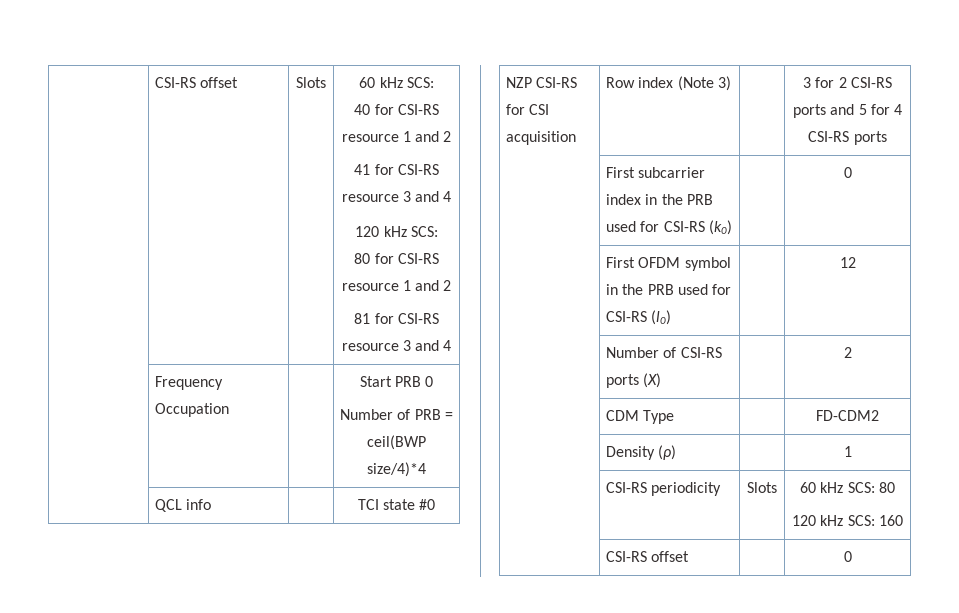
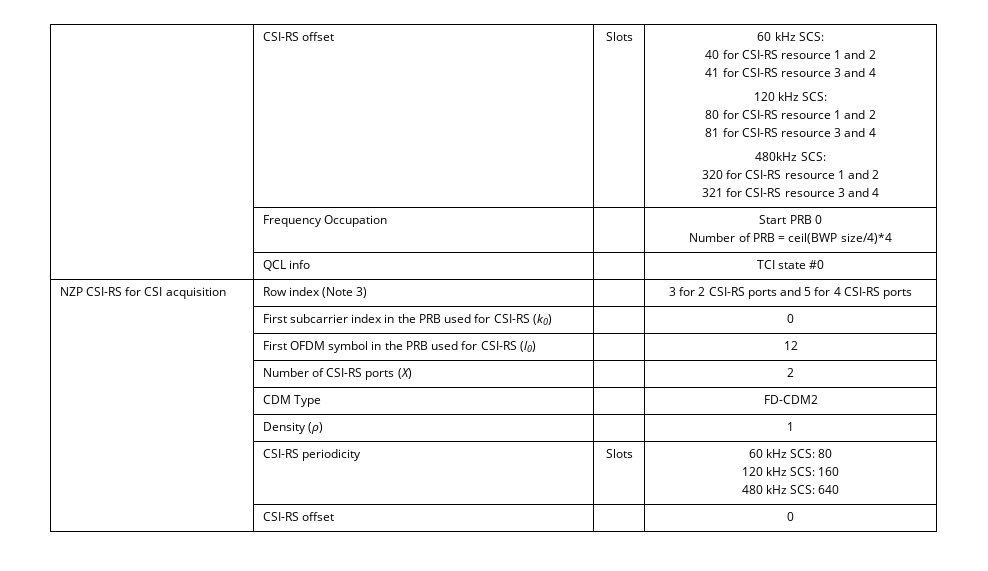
(452, 345) none -> [755,152,826,161] [701,170,880,179] [701,188,880,197] // 480kHz SCS: // 320 for CSI-RS resource 1 and 2 // 321 for CSI-RS resource 3 and 4
(903, 520) none -> [741,485,840,494] // 480 kHz SCS: 640

